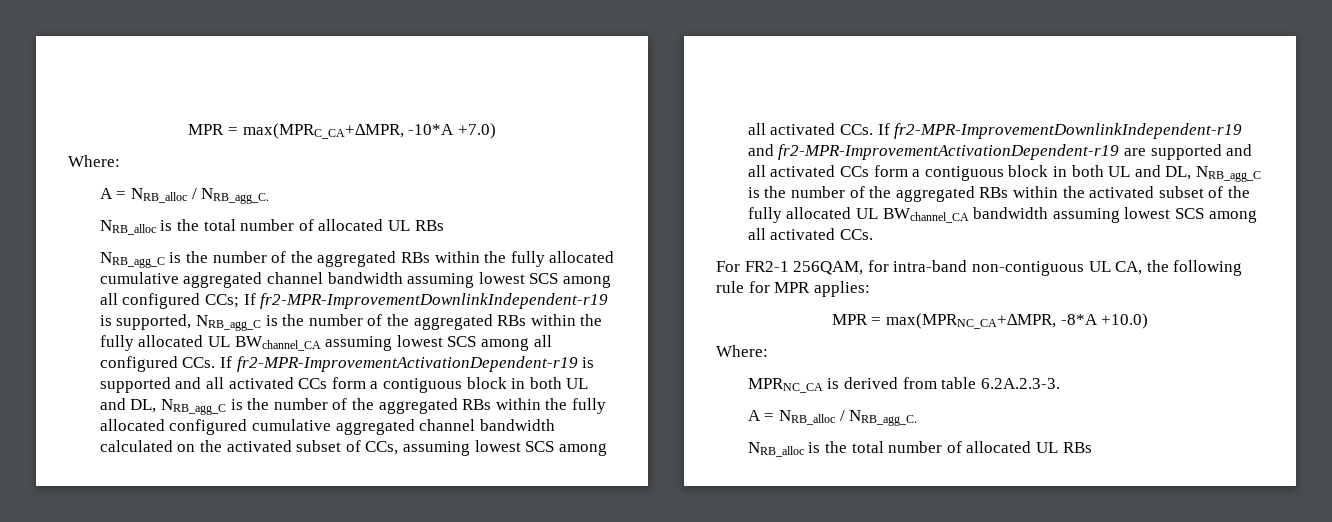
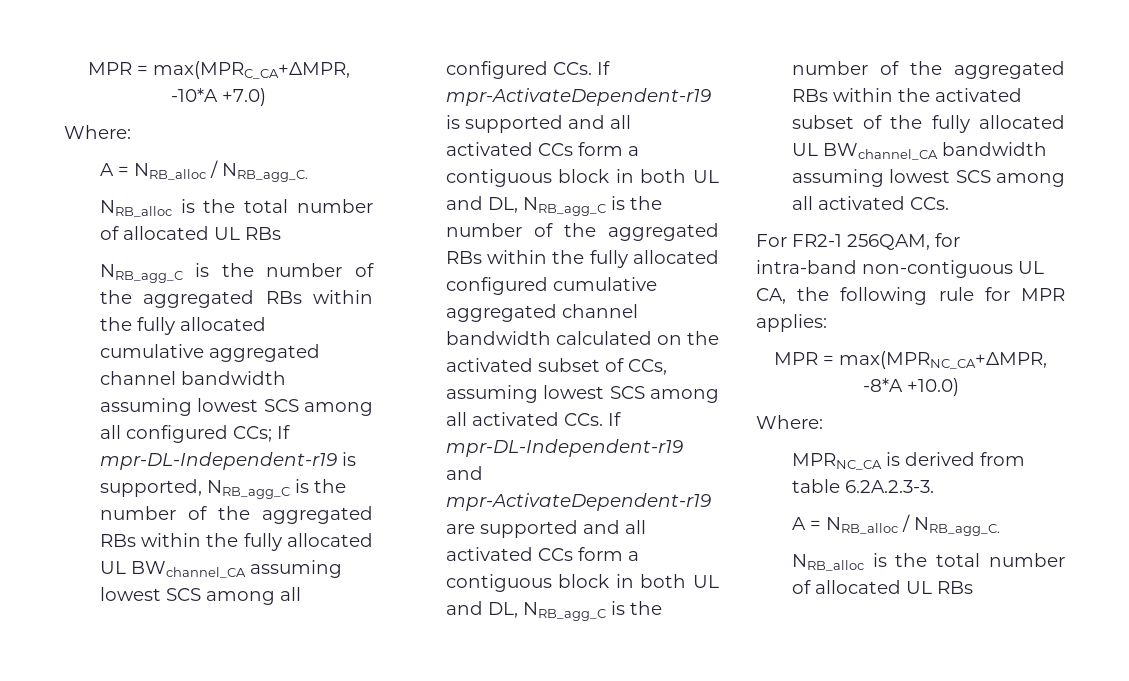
[260,293,609,309] fr2-MPR-ImprovementDownlinkIndependent-r19 -> [99,452,337,470] mpr-DL-Independent-r19
[236,356,578,372] fr2-MPR-ImprovementActivationDependent-r19 -> [445,88,711,106] mpr-ActivateDependent-r19
[894,123,1243,139] [747,144,1120,160] fr2-MPR-ImprovementDownlinkIndependent-r19 and fr2-MPR-ImprovementActivationDependent-r19 -> [445,439,683,457] [445,466,483,480] [445,493,711,511] mpr-DL-Independent-r19 and mpr-ActivateDependent-r19

